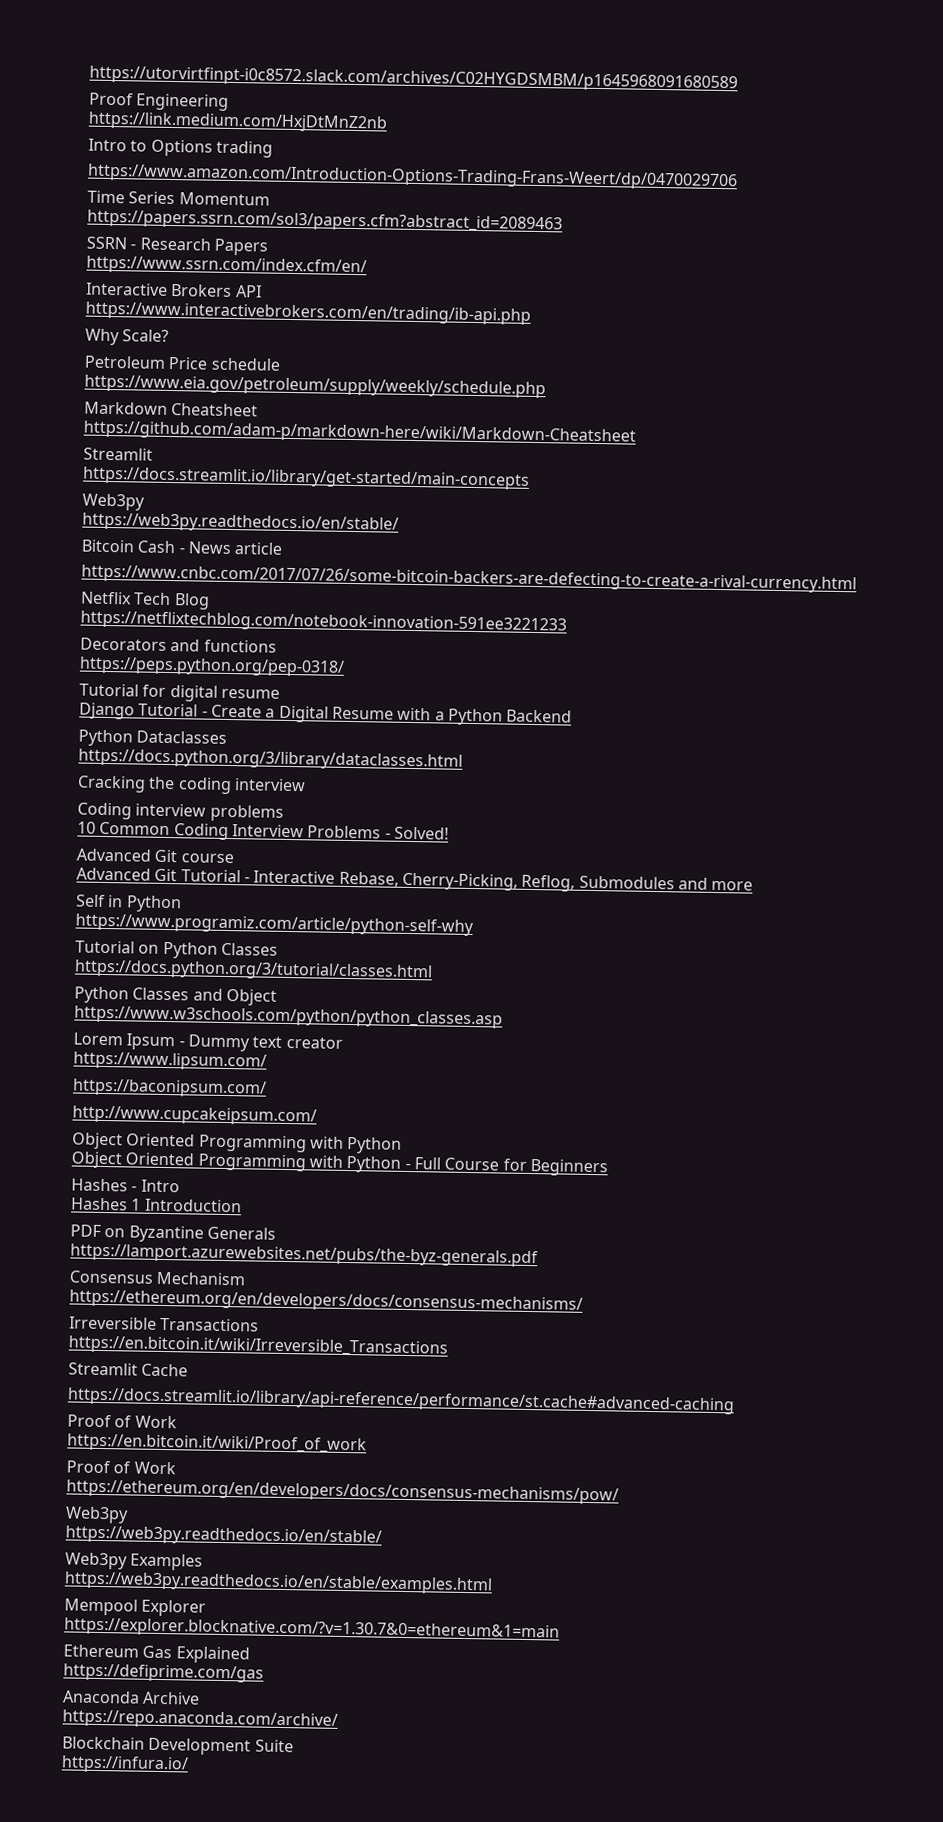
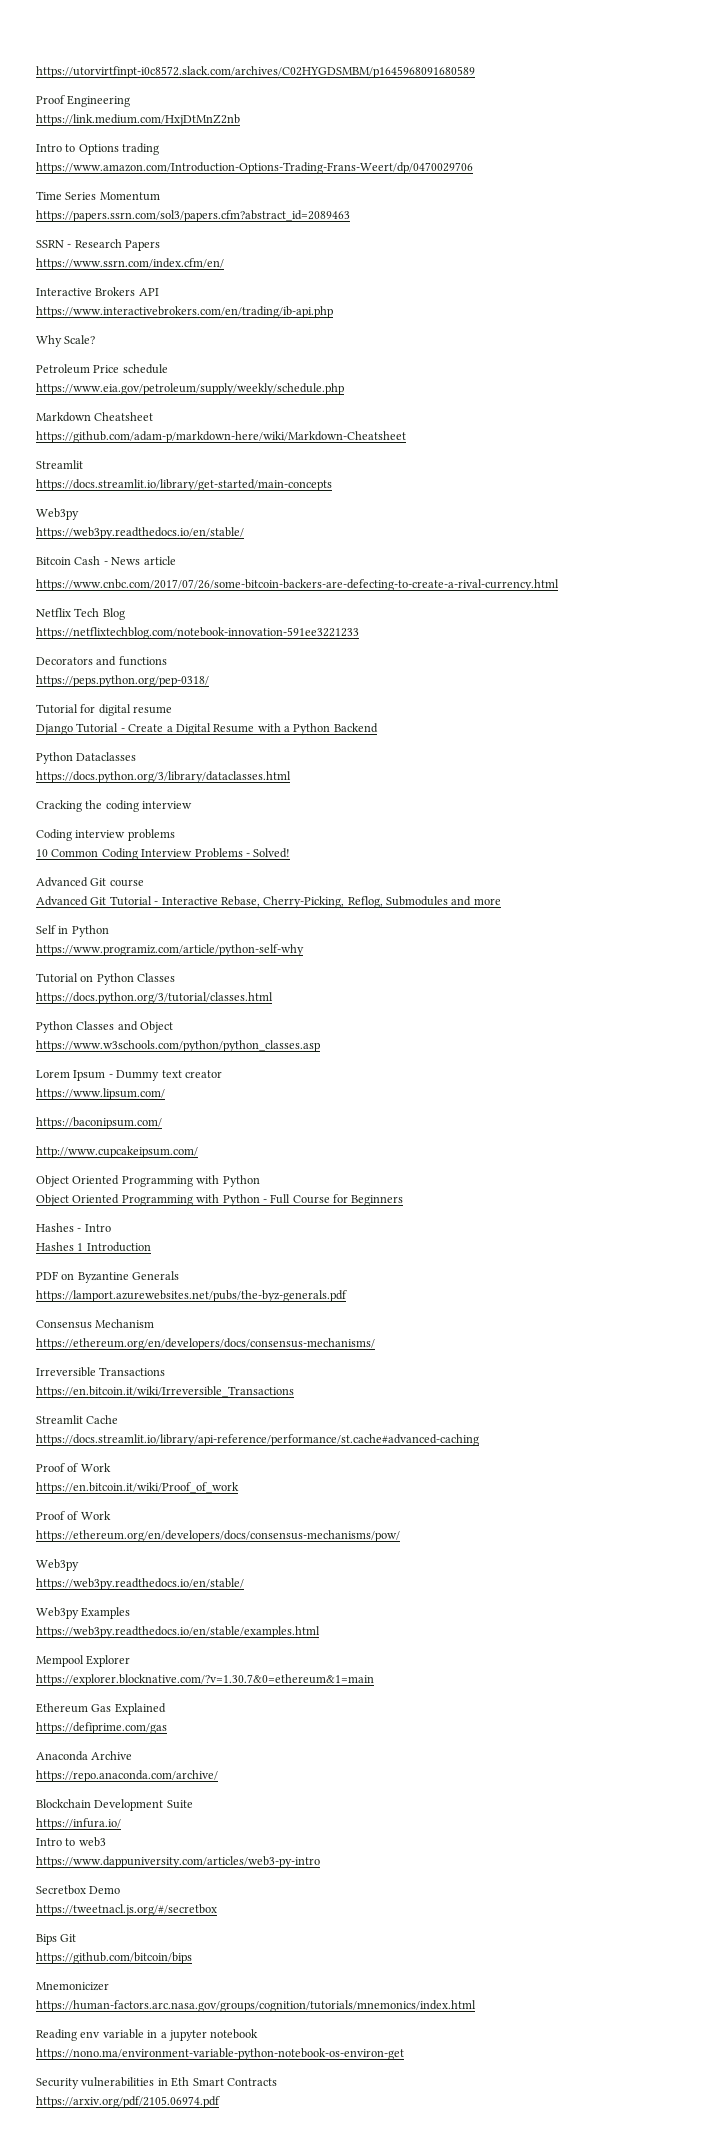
(189, 1764) none -> [36,1837,106,1847] [36,1856,320,1868] [36,1885,121,1895] [36,1904,217,1916] [36,1934,77,1945] [36,1952,192,1964] [36,1982,109,1991] [36,2000,476,2012] [36,2029,259,2041] [36,2048,404,2060] [36,2077,277,2089] [36,2096,220,2108] // Intro to web3 // https://www.dappuniversity.com/articles/web3-py-intro // Secretbox Demo // https://tweetnacl.js.org/#/secretbox // Bips Git // https://github.com/bitcoin/bips // Mnemonicizer // https://human-factors.arc.nasa.gov/groups/cognition/tutorials/mnemonics/index.html // Reading env variable in a jupyter notebook // https://nono.ma/environment-variable-python-notebook-os-environ-get // Security vulnerabilities in Eth Smart Contracts // https://arxiv.org/pdf/2105.06974.pdf

